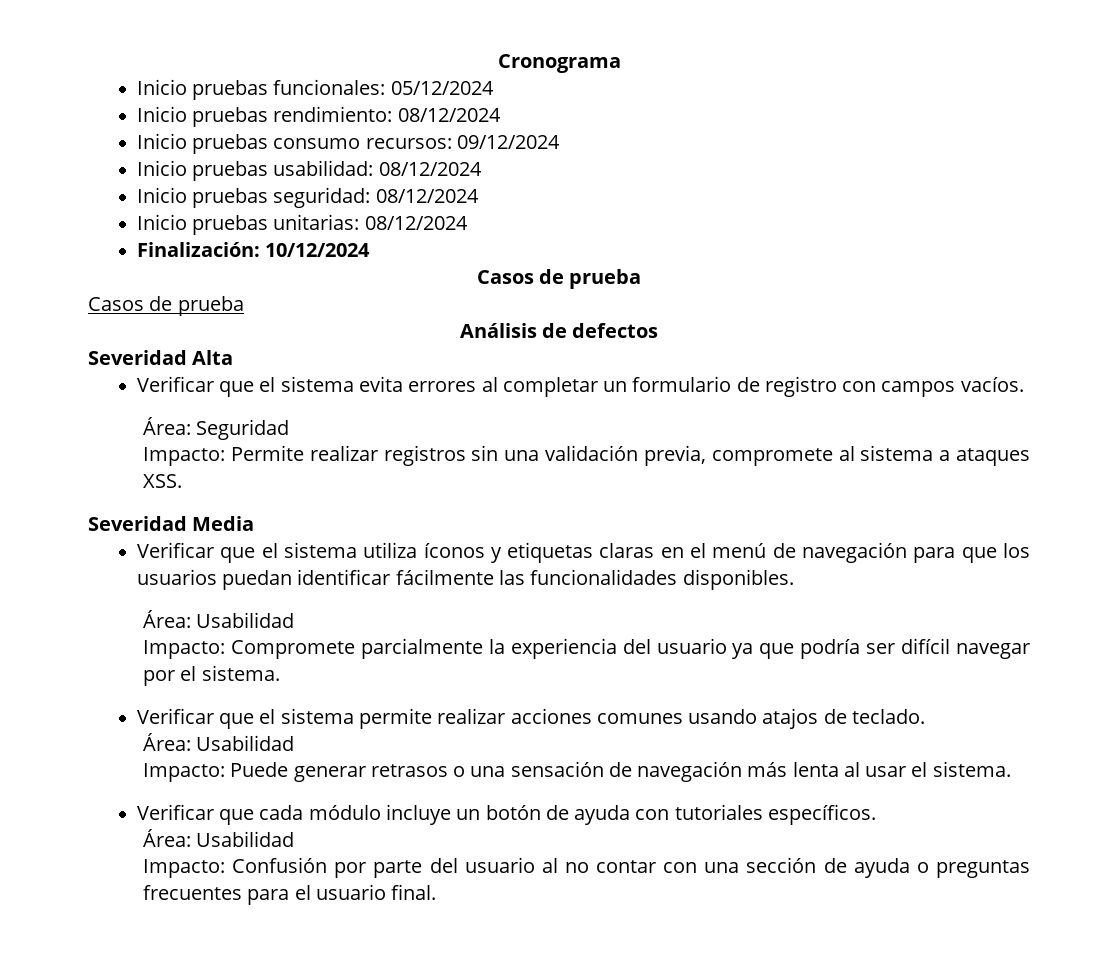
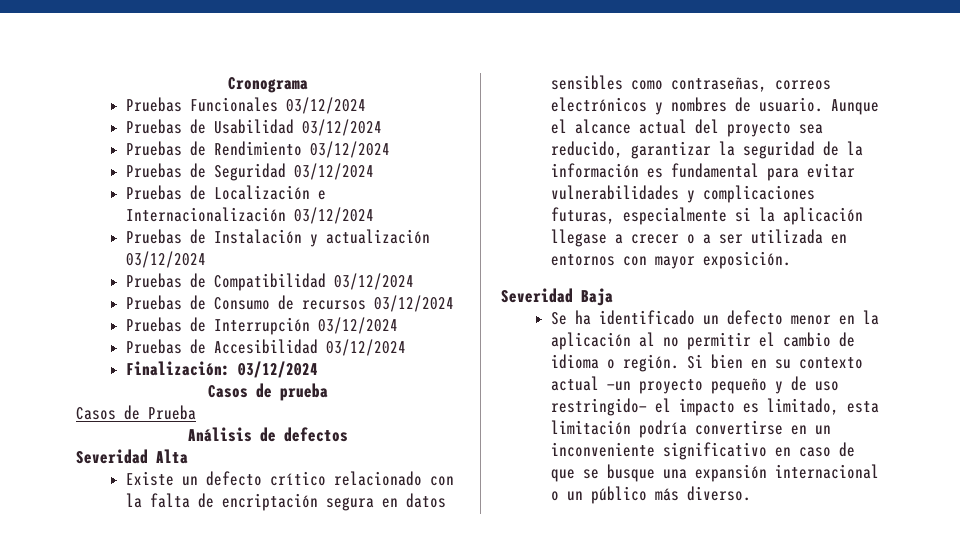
[136,79,494,100] [136,106,501,127] [136,133,561,154] [136,160,482,181] [136,187,479,208] [136,214,468,235] Inicio pruebas funcionales: 05/12/2024 // Inicio pruebas rendimiento: 08/12/2024 // Inicio pruebas consumo recursos: 09/12/2024 // Inicio pruebas usabilidad: 08/12/2024 // Inicio pruebas seguridad: 08/12/2024 // Inicio pruebas unitarias: 08/12/2024 -> [125,97,366,114] [125,119,382,136] [125,141,390,158] [125,163,374,181] [125,185,326,200] [125,207,374,224] [125,229,430,247] [125,251,206,268] [125,273,414,291] [125,295,454,312] [125,317,398,335] [125,339,406,356] Pruebas Funcionales 03/12/2024 // Pruebas de Usabilidad 03/12/2024 // Pruebas de Rendimiento 03/12/2024 // Pruebas de Seguridad 03/12/2024 // Pruebas de Localización e Internacionalización 03/12/2024 // Pruebas de Instalación y actualización 03/12/2024 // Pruebas de Compatibilidad 03/12/2024 // Pruebas de Consumo de recursos 03/12/2024 // Pruebas de Interrupción 03/12/2024 // Pruebas de Accesibilidad 03/12/2024
[265,243,371,257] 10/12/2024 -> [237,361,318,378] 03/12/2024
[177,296,244,316] prueba -> [148,405,196,420] Prueba
[136,376,1024,397] [143,417,290,440] [143,445,1030,466] [143,474,183,488] [88,516,255,531] [136,542,1031,563] [136,569,794,590] [143,610,295,628] [143,638,1030,659] [143,665,280,686] [136,708,925,729] [143,733,295,751] [143,761,1011,782] [136,804,876,825] [143,829,295,847] [143,857,1030,878] [143,884,437,905] Verificar que el sistema evita errores al completar un formulario de registro con campos vacíos. // Área: Seguridad // Impacto: Permite realizar registros sin una validación previa, compromete al sistema a ataques XSS. // Severidad Media // Verificar que el sistema utiliza íconos y etiquetas claras en el menú de navegación para que los usuarios puedan identificar fácilmente las funcionalidades disponibles. // Área: Usabilidad // Impacto: Compromete parcialmente la experiencia del usuario ya que podría ser difícil navegar por el sistema. // Verificar que el sistema permite realizar acciones comunes usando atajos de teclado. // Área: Usabilidad // Impacto: Puede generar retrasos o una sensación de navegación más lenta al usar el sistema. // Verificar que cada módulo incluye un botón de ayuda con tutoriales específicos. // Área: Usabilidad // Impacto: Confusión por parte del usuario al no contar con una sección de ayuda o preguntas frecuentes para el usuario final. -> [125,471,454,486] [125,493,446,511] [550,75,831,92] [550,97,879,115] [550,119,823,137] [550,141,863,159] [550,163,855,181] [550,185,815,203] [550,207,863,225] [550,229,847,247] [550,251,791,269] [501,288,613,306] [550,310,879,325] [550,332,855,350] [550,354,863,372] [550,376,839,394] [550,398,879,416] [550,420,831,438] [550,442,855,460] [550,464,879,482] [550,486,751,504] Existe un defecto crítico relacionado con la falta de encriptación segura en datos sensibles como contraseñas, correos electrónicos y nombres de usuario. Aunque el alcance actual del proyecto sea reducido, garantizar la seguridad de la información es fundamental para evitar vulnerabilidades y complicaciones futuras, especialmente si la aplicación llegase a crecer o a ser utilizada en entornos con mayor exposición. // Severidad Baja // Se ha identificado un defecto menor en la aplicación al no permitir el cambio de idioma o región. Si bien en su contexto actual —un proyecto pequeño y de uso restringido— el impacto es limitado, esta limitación podría convertirse en un inconveniente significativo en caso de que se busque una expansión internacional o un público más diverso.

